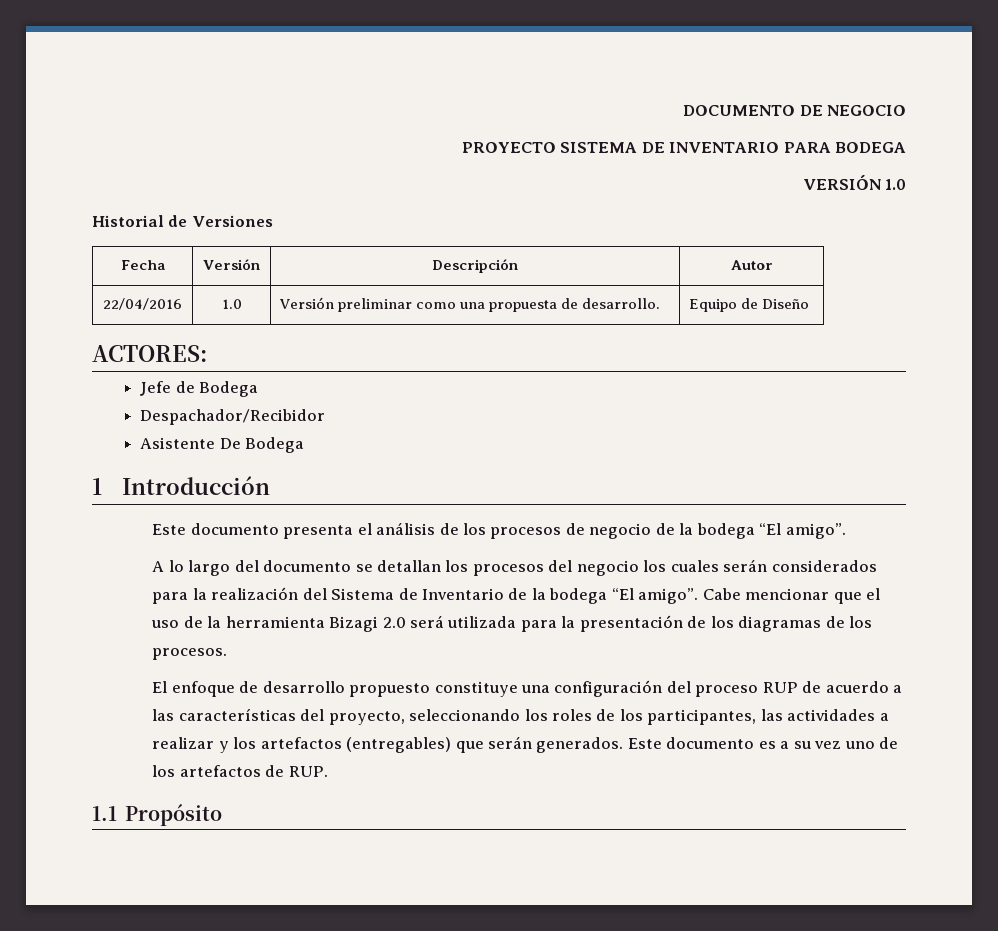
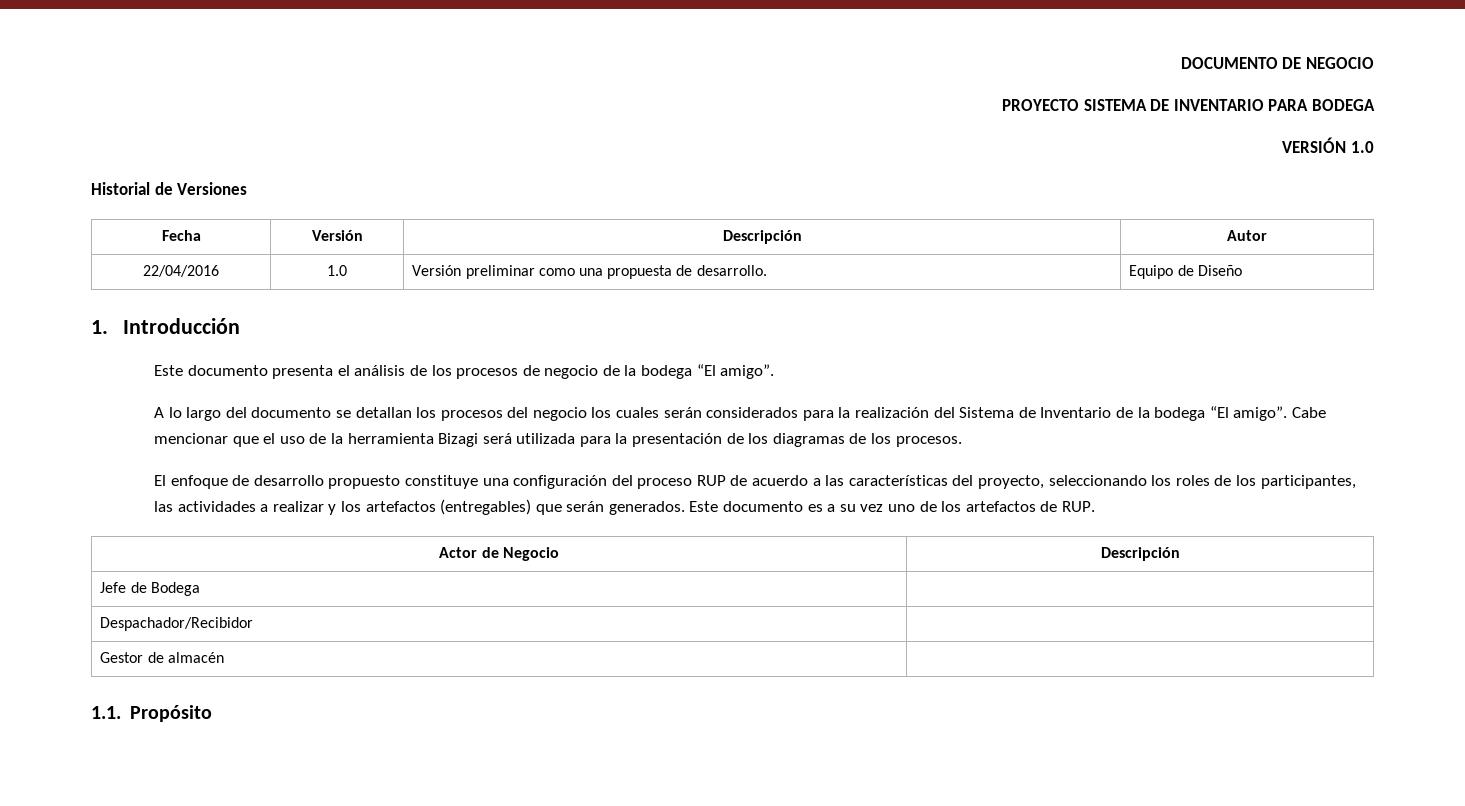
[92,345,207,362] [140,381,259,397] [140,409,326,425] [140,437,305,453] [92,478,102,495] ACTORES: // Jefe de Bodega // Despachador/Recibidor // Asistente De Bodega // 1 -> [91,320,108,334] 1.
[382,617,406,628] 2.0 -> (479, 440) none
[92,806,117,821] // 1.1 -> [439,547,559,561] [1100,547,1180,561] [100,582,200,596] [100,617,254,631] [100,652,224,663] [91,706,121,719] // Actor de Negocio | Descripción // Jefe de Bodega | // Despachador/Recibidor | // Gestor de almacén | // 1.1.

